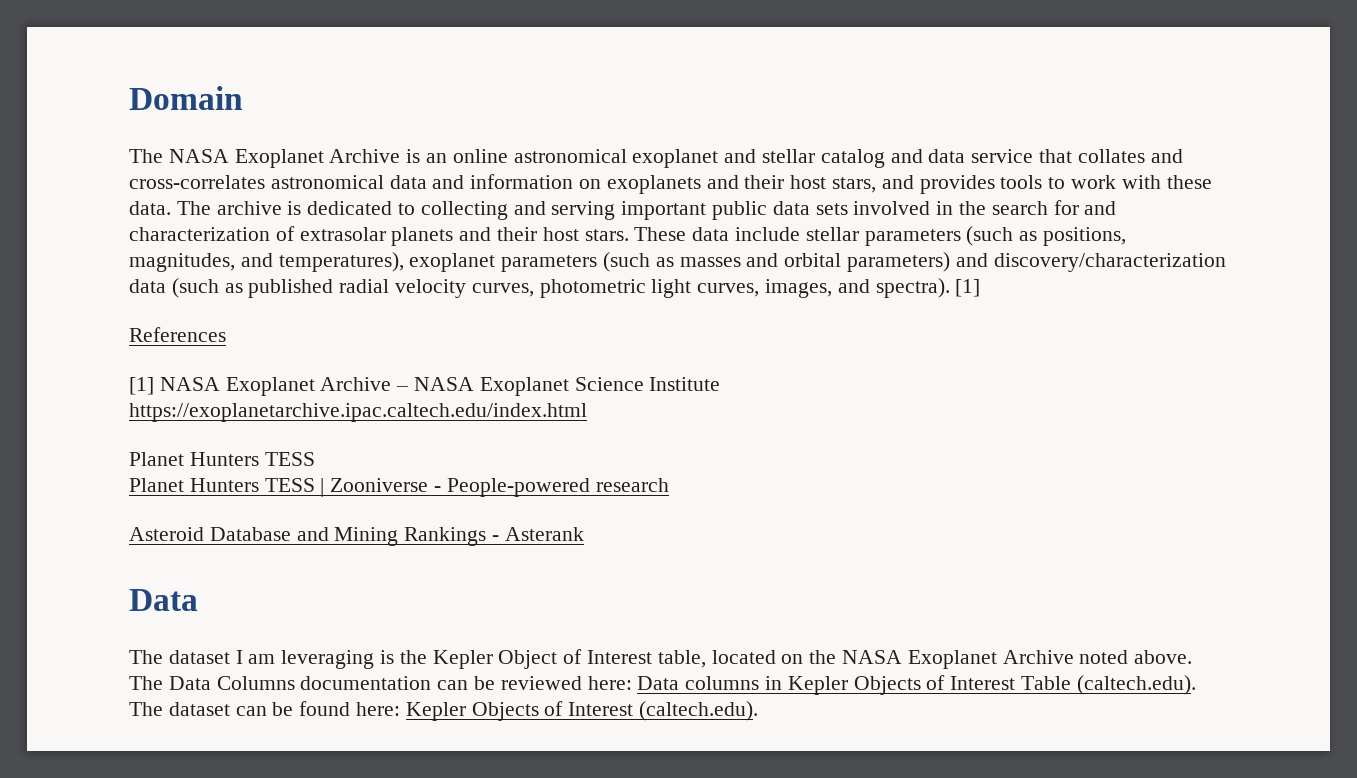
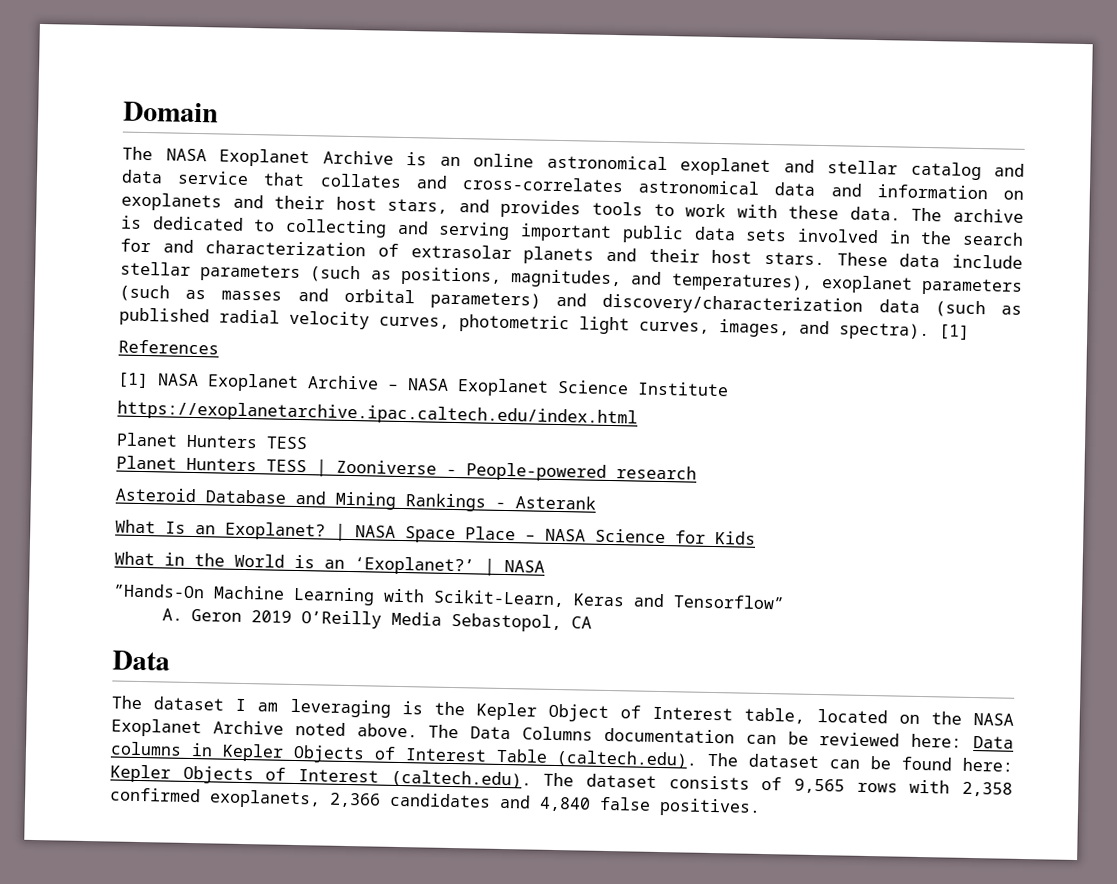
(584, 534) none -> [115,519,756,545] [114,551,545,576] [113,583,785,610] [162,608,592,633] // What Is an Exoplanet? | NASA Space Place – NASA Science for Kids // What in the World is an ‘Exoplanet?’ | NASA // ”Hands-On Machine Learning with Scikit-Learn, Keras and Tensorflow” // A. Geron 2019 O’Reilly Media Sebastopol, CA
(759, 711) none -> [543,772,1013,797] [110,787,761,817] The dataset consists of 9,565 rows with 2,358 confirmed exoplanets, 2,366 candidates and 4,840 false positives.

